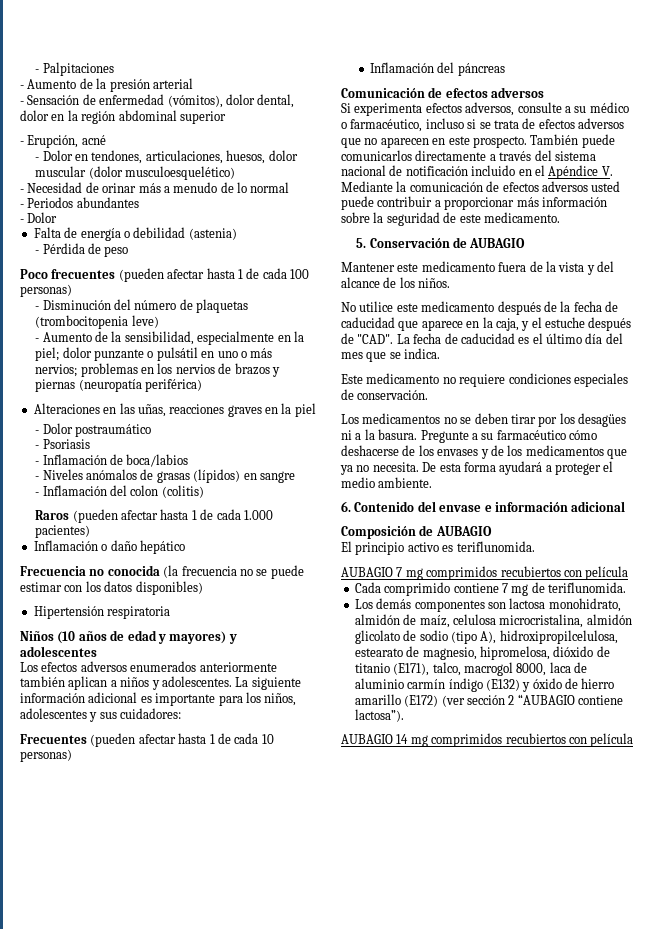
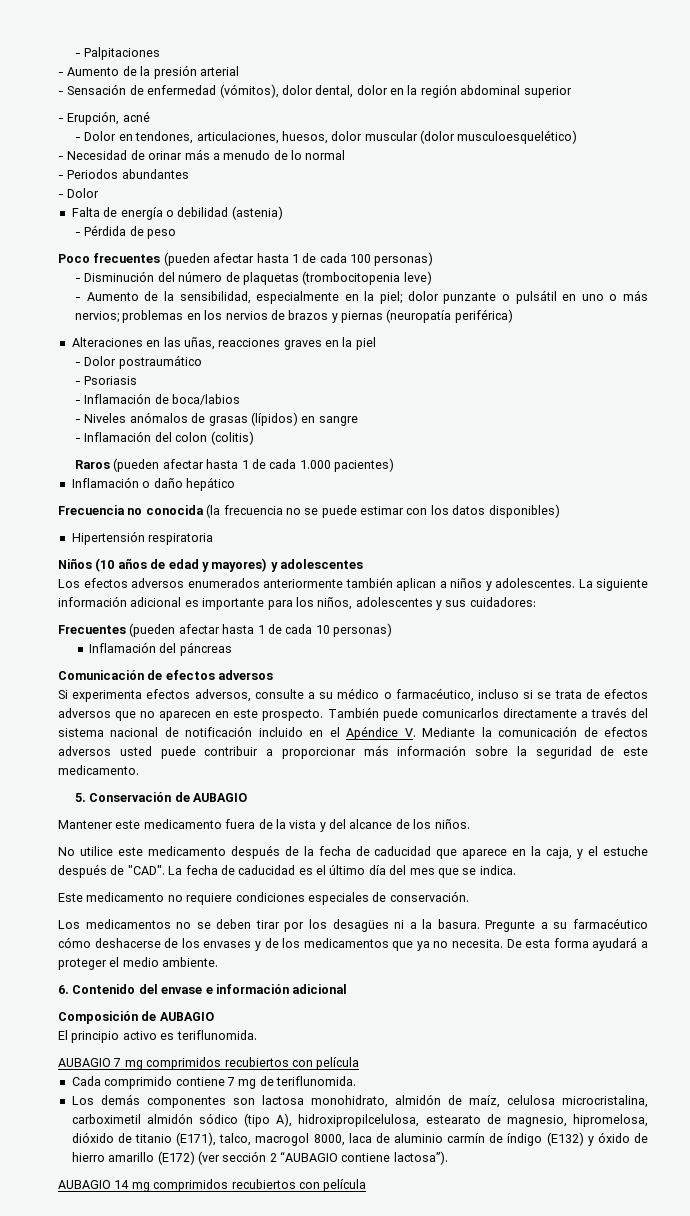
[586,614,632,625] [354,630,448,644] almidón glicolato de sodio -> [71,1113,239,1124] carboximetil almidón sódico
(446, 684) none -> [489,1133,504,1143] de

